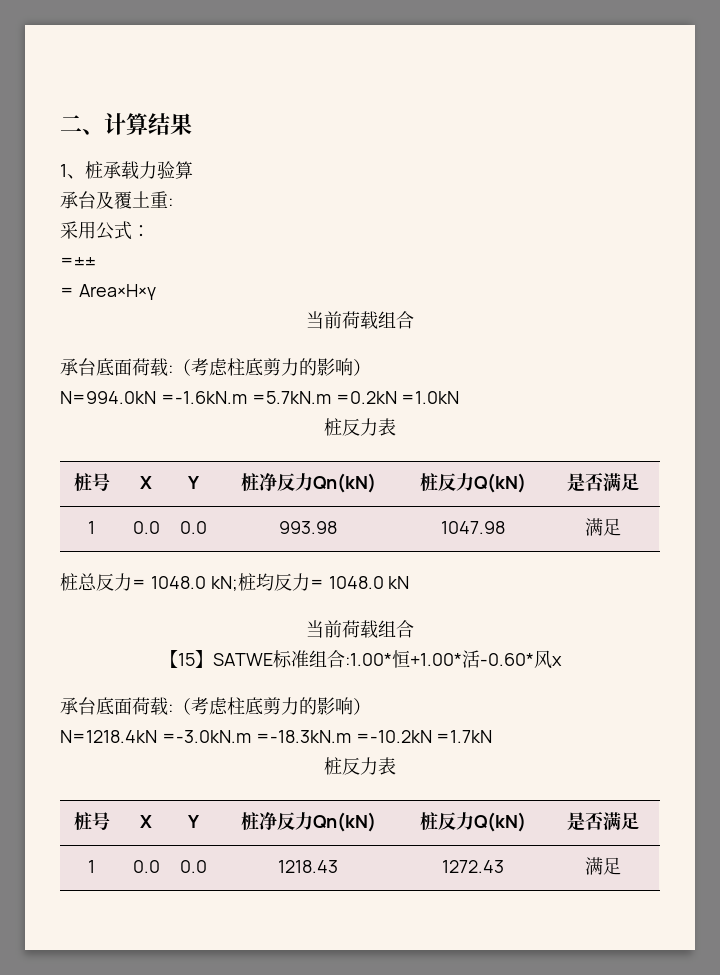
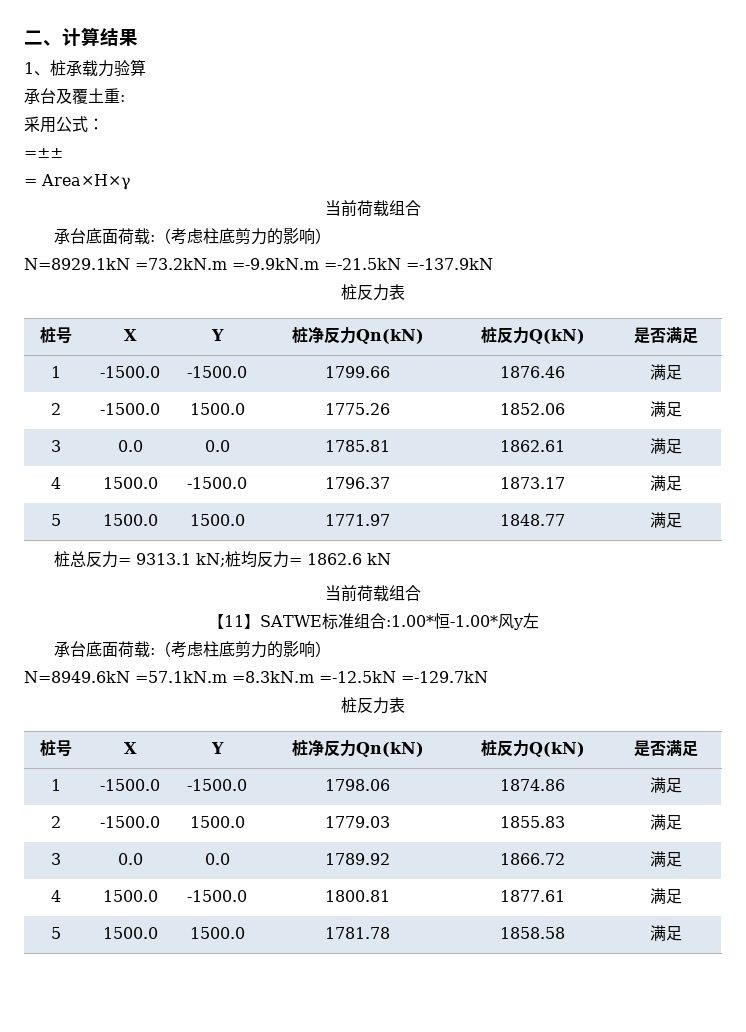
[60,391,460,404] N=994.0kN =-1.6kN.m =5.7kN.m =0.2kN =1.0kN -> [24,258,493,270] N=8929.1kN =73.2kN.m =-9.9kN.m =-21.5kN =-137.9kN
[132,521,160,534] [179,521,207,534] [279,521,337,534] [441,521,505,534] 0.0 | 0.0 | 993.98 | 1047.98 -> [100,366,160,378] [187,366,247,378] [325,366,390,378] [500,366,565,378] [650,364,682,380] [50,403,61,415] [100,403,160,415] [189,403,245,415] [325,403,390,415] [500,403,565,415] [650,401,682,417] [50,440,61,452] [117,440,143,452] [204,440,230,452] [325,440,390,452] [500,440,565,452] [650,438,682,454] [50,477,61,489] [102,477,158,489] [187,477,247,489] [325,477,390,489] [500,477,565,489] [650,475,682,491] [50,514,61,526] [102,514,158,526] [189,514,245,526] [325,514,390,526] [500,514,565,526] -1500.0 | -1500.0 | 1799.66 | 1876.46 | 满足 // 2 | -1500.0 | 1500.0 | 1775.26 | 1852.06 | 满足 // 3 | 0.0 | 0.0 | 1785.81 | 1862.61 | 满足 // 4 | 1500.0 | -1500.0 | 1796.37 | 1873.17 | 满足 // 5 | 1500.0 | 1500.0 | 1771.97 | 1848.77
[150,576,206,589] 1048.0 -> [136,553,192,565] 9313.1
[328,576,384,589] 1048.0 -> [307,553,363,565] 1862.6
[177,653,195,666] 15 -> [223,615,244,627] 11
[409,650,562,669] +1.00*活-0.60*风x -> [449,613,539,630] -1.00*风y左
[60,730,493,743] N=1218.4kN =-3.0kN.m =-18.3kN.m =-10.2kN =1.7kN -> [24,671,488,683] N=8949.6kN =57.1kN.m =8.3kN.m =-12.5kN =-129.7kN
[132,860,160,873] [179,860,207,873] [278,860,338,873] [442,860,504,873] [585,857,621,875] | 0.0 | 0.0 | 1218.43 | 1272.43 | 满足 -> [100,779,160,791] [187,779,247,791] [325,779,390,791] [500,779,565,791] [650,777,682,793] [50,816,61,828] [100,816,160,828] [189,816,245,828] [325,816,390,828] [500,816,565,828] [650,814,682,830] [50,853,61,865] [117,853,143,865] [204,853,230,865] [325,853,390,865] [500,853,565,865] [650,851,682,867] [50,890,61,902] [102,890,158,902] [187,890,247,902] [325,890,390,902] [500,890,565,902] [650,888,682,904] [50,927,61,939] [102,927,158,939] [189,927,245,939] [325,927,390,939] [500,927,565,939] [650,925,682,941] | -1500.0 | -1500.0 | 1798.06 | 1874.86 | 满足 // 2 | -1500.0 | 1500.0 | 1779.03 | 1855.83 | 满足 // 3 | 0.0 | 0.0 | 1789.92 | 1866.72 | 满足 // 4 | 1500.0 | -1500.0 | 1800.81 | 1877.61 | 满足 // 5 | 1500.0 | 1500.0 | 1781.78 | 1858.58 | 满足

